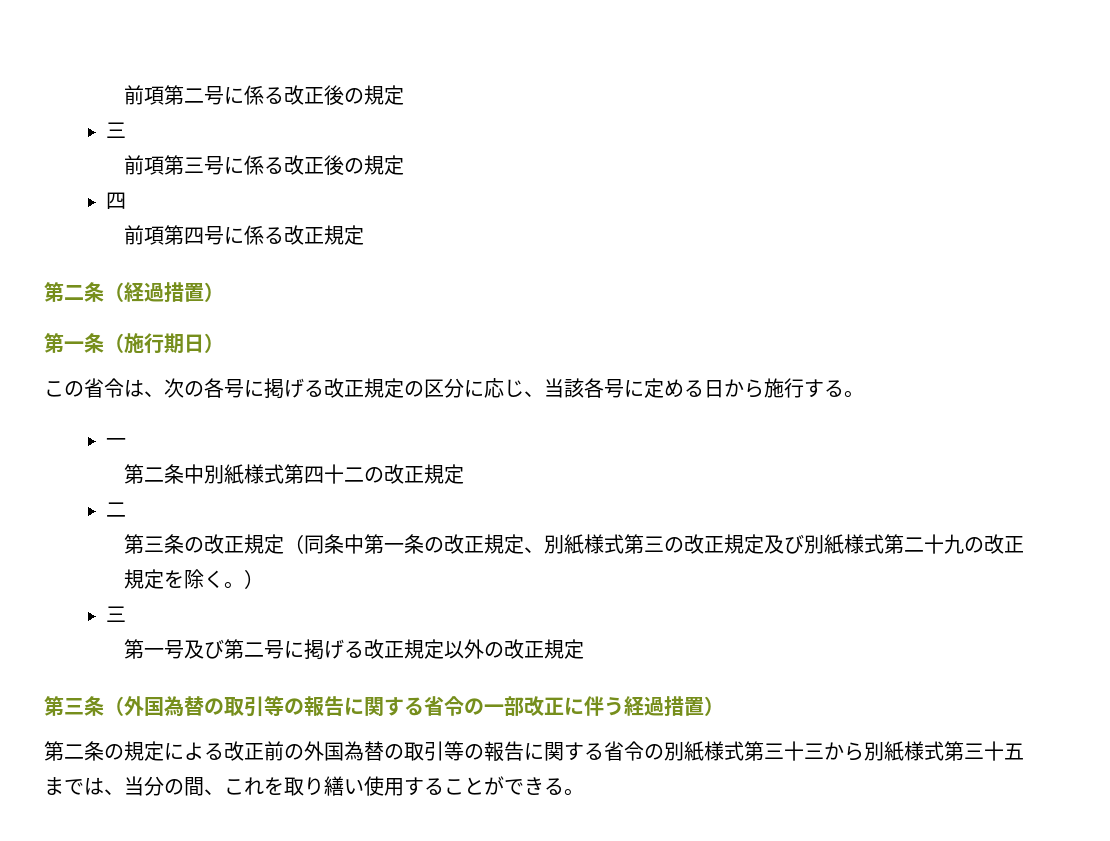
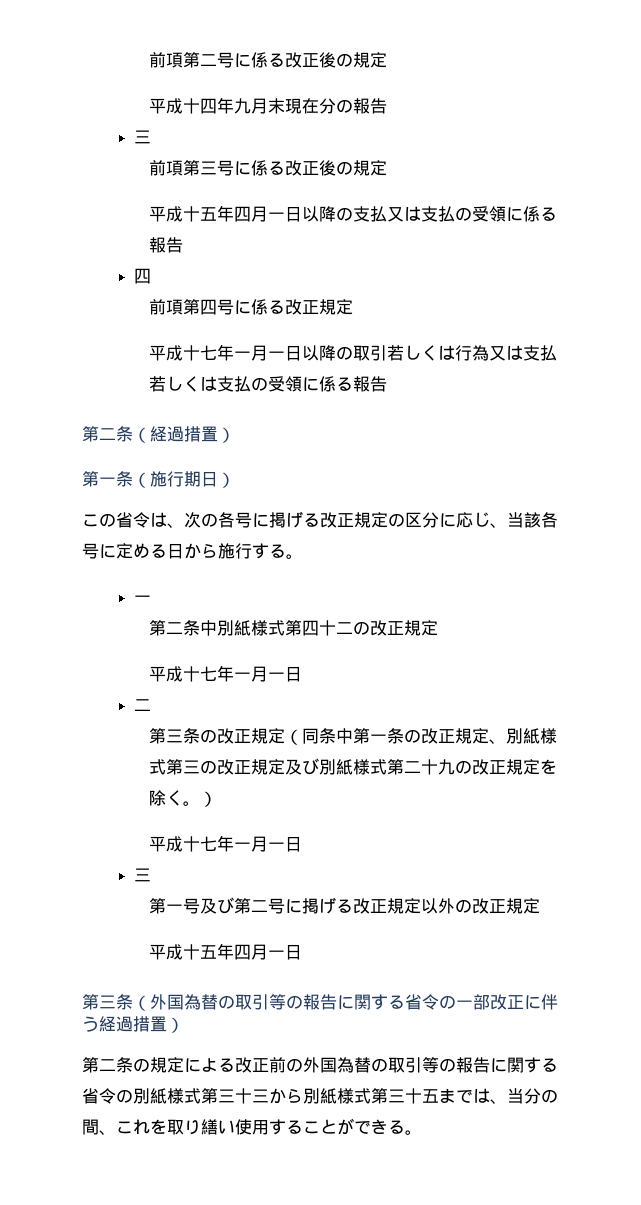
(404, 95) none -> [148,97,387,114] // 平成十四年九月末現在分の報告
(404, 165) none -> [148,205,557,222] [148,237,183,253] // 平成十五年四月一日以降の支払又は支払の受領に係る報告
(364, 235) none -> [148,344,557,361] [148,376,387,392] // 平成十七年一月一日以降の取引若しくは行為又は支払若しくは支払の受領に係る報告
(464, 474) none -> [148,665,302,682] // 平成十七年一月一日
(264, 579) none -> [148,835,302,852] // 平成十七年一月一日
(584, 649) none -> [148,943,302,960] // 平成十五年四月一日

